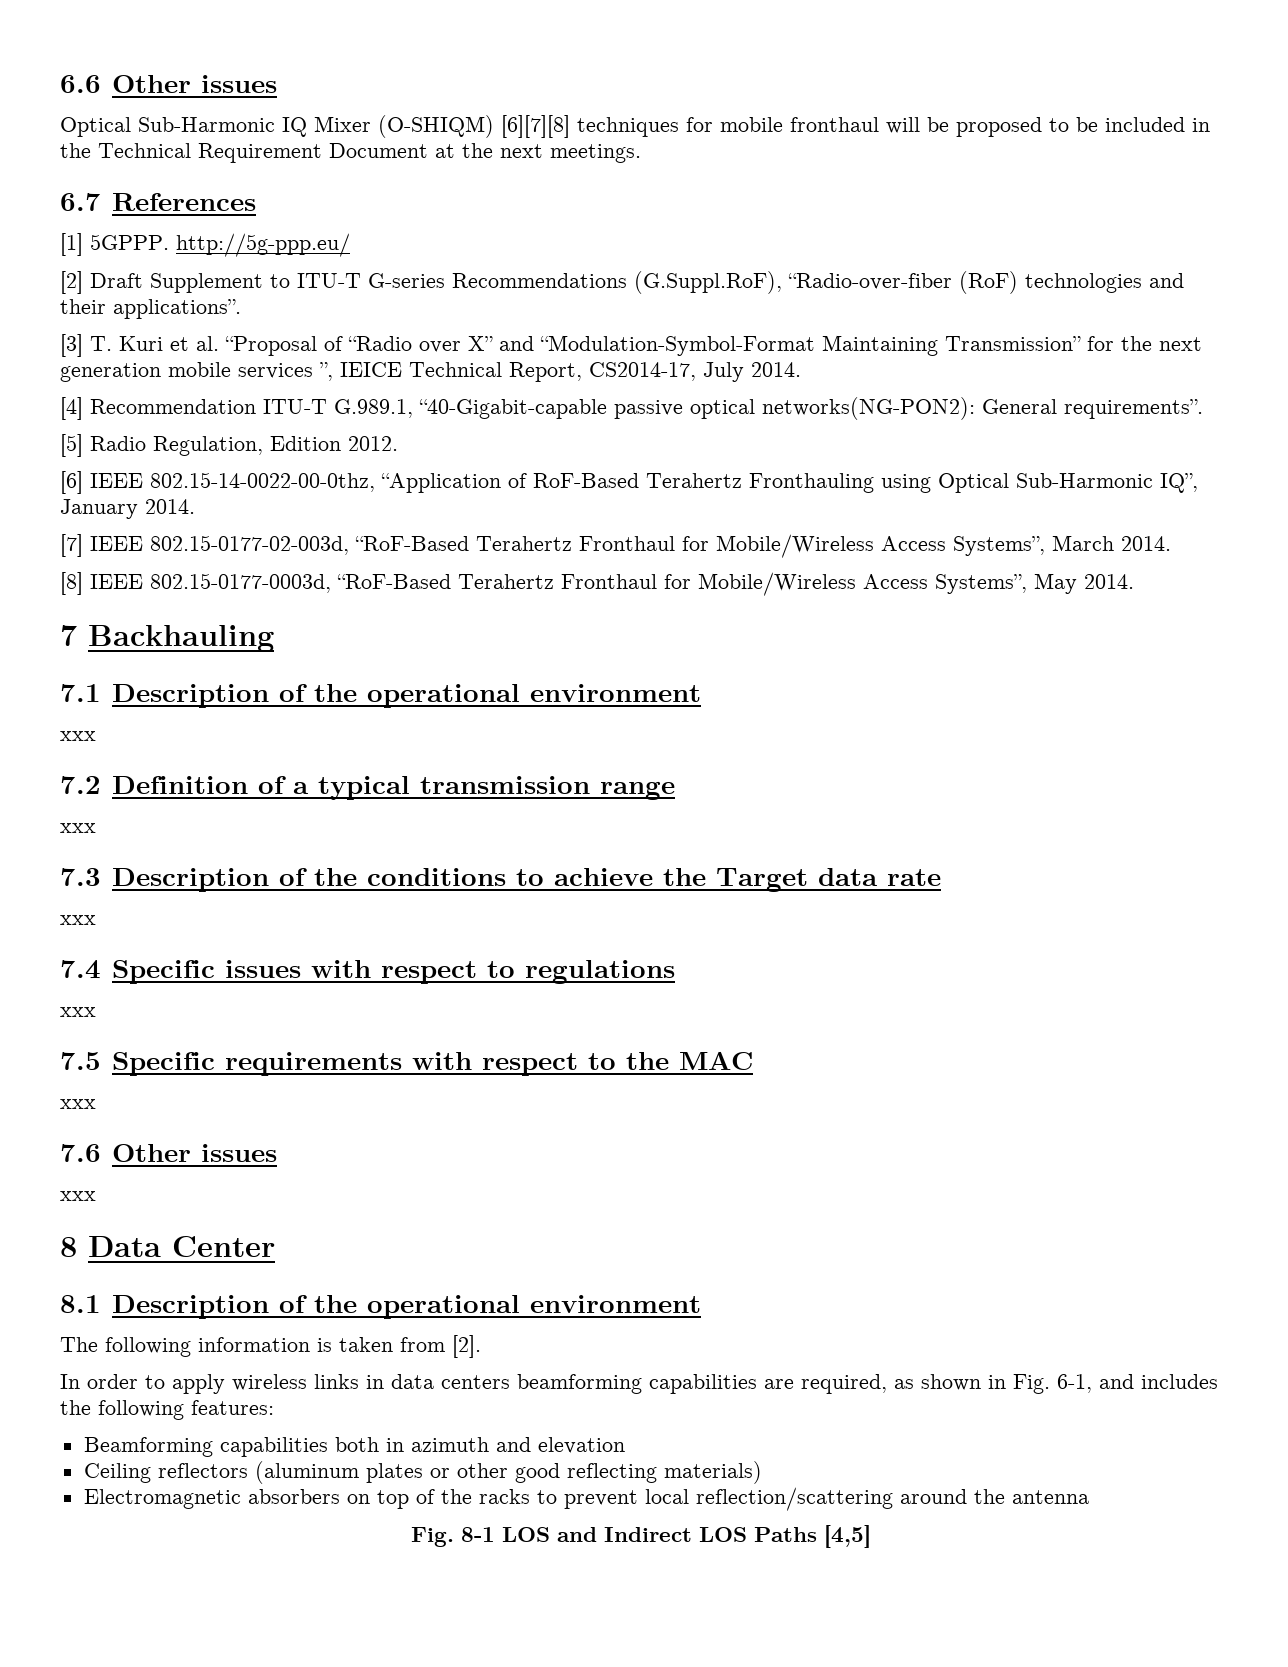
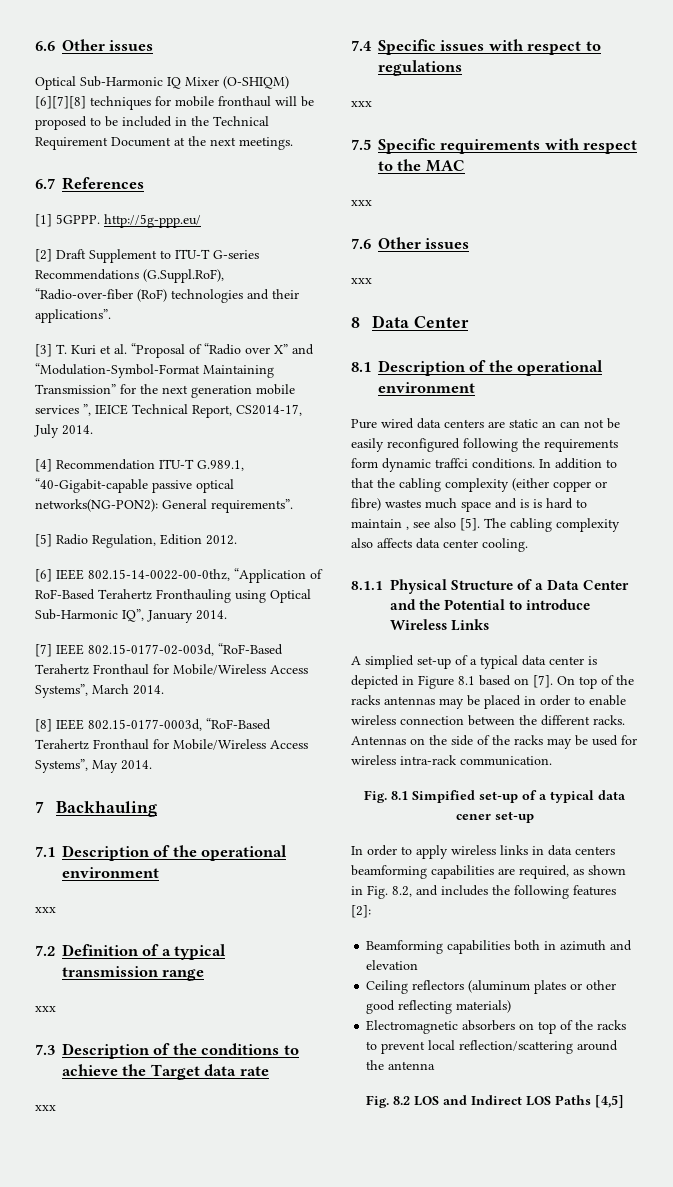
[60,1335,481,1358] The following information is taken from [2]. -> [351,418,620,429] [351,438,618,452] [351,458,617,472] [351,478,607,492] [351,498,587,512] [351,518,620,532] [351,538,528,552] [351,579,630,594] [390,599,591,610] [390,619,490,631] [351,655,597,669] [351,675,634,689] [351,695,626,709] [351,715,625,726] [351,735,637,749] [351,755,552,766] [364,790,626,803] [455,811,534,823] Pure wired data centers are static an can not be easily reconfigured following the requirements form dynamic traffci conditions. In addition to that the cabling complexity (either copper or fibre) wastes much space and is is hard to maintain , see also [5]. The cabling complexity also affects data center cooling. // 8.1.1 Physical Structure of a Data Center and the Potential to introduce Wireless Links // A simplied set-up of a typical data center is depicted in Figure 8.1 based on [7]. On top of the racks antennas may be placed in order to enable wireless connection between the different racks. Antennas on the side of the racks may be used for wireless intra-rack communication. // Fig. 8.1 Simpified set-up of a typical data cener set-up
[1057,1374,1092,1393] 6-1, -> [392,886,412,897] 8.2,
[191,1400,274,1415] features: -> [573,885,616,896] [351,905,371,918] features [2]:
[460,1527,495,1542] 8-1 -> [392,1096,410,1105] 8.2

